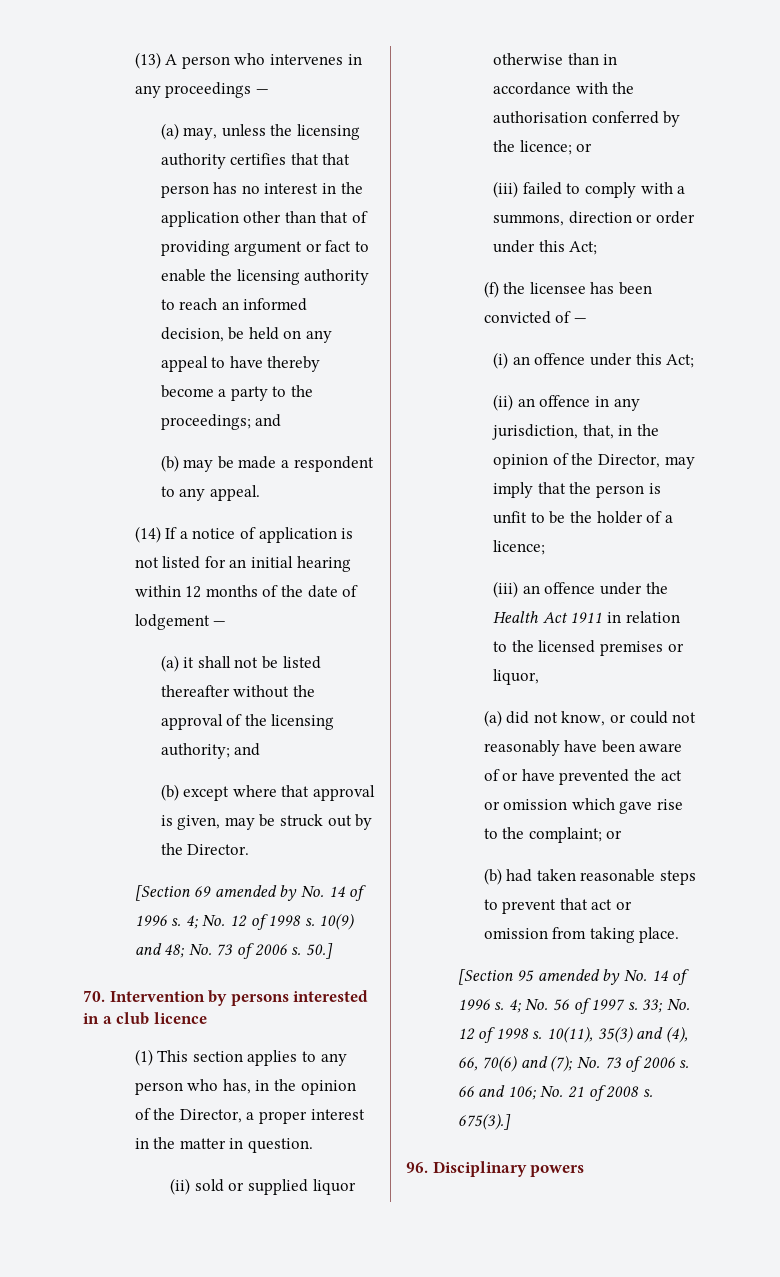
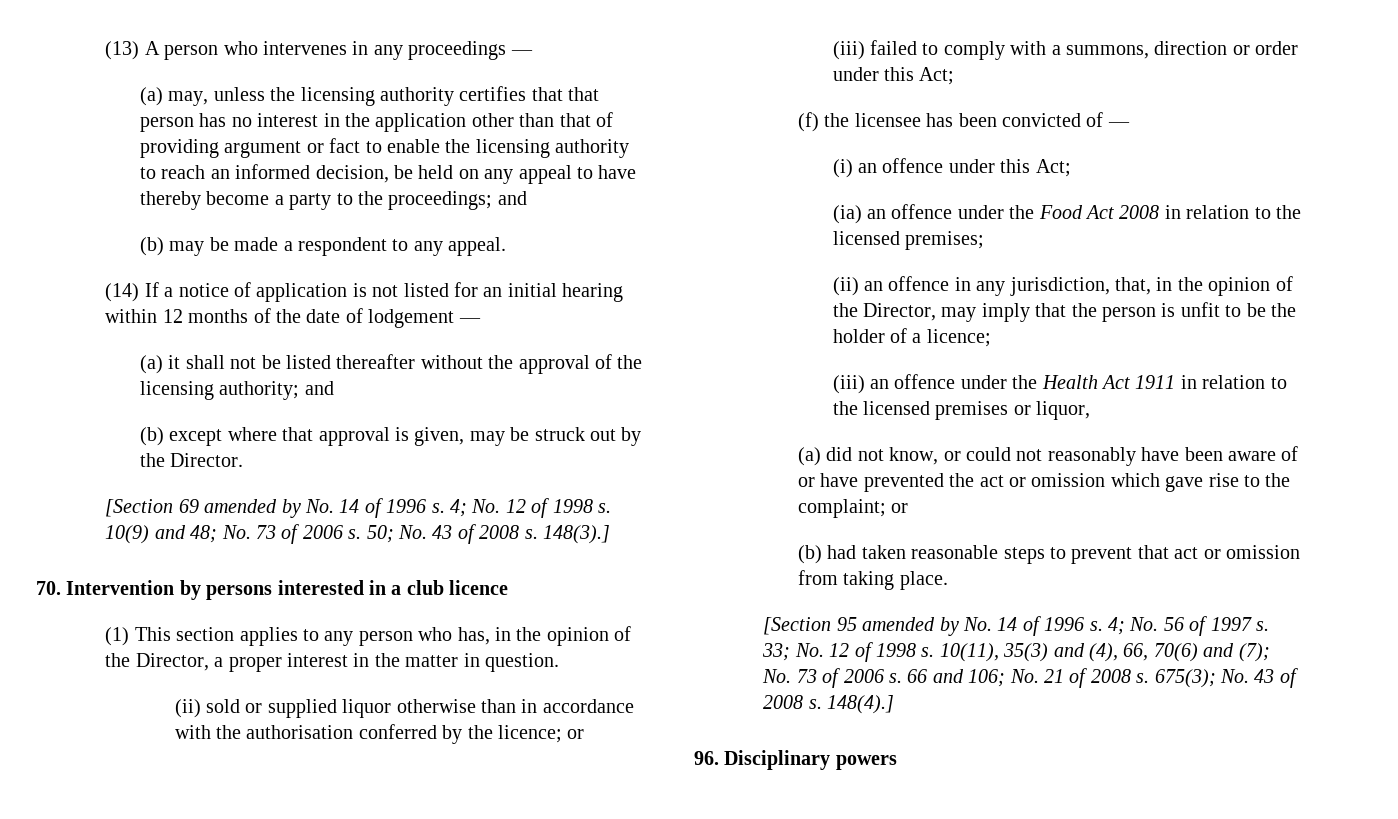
[305,943,333,959] 50.] -> [366,524,610,544] 50; No. 43 of 2008 s. 148(3).]
(695, 361) none -> [832,204,1301,224] [832,231,984,250] // (ia) an offence under the Food Act 2008 in relation to the licensed premises;
[457,1113,511,1130] 675(3).] -> [1154,668,1298,688] [763,695,895,714] 675(3); No. 43 of 2008 s. 148(4).]

